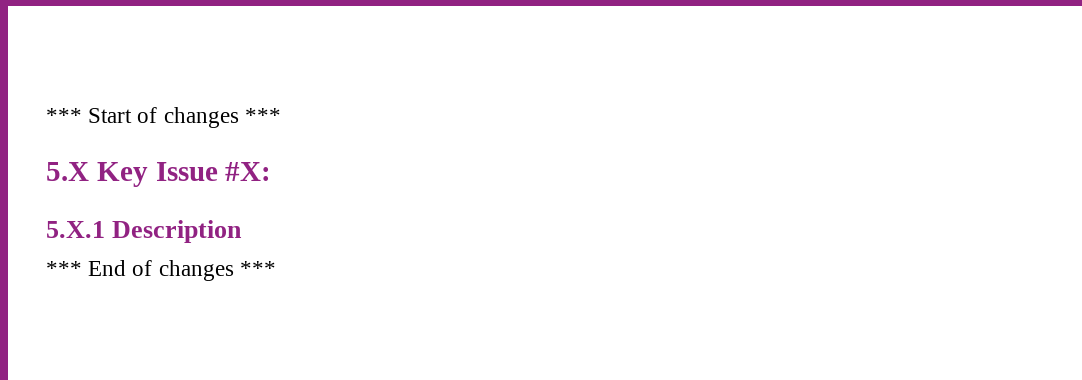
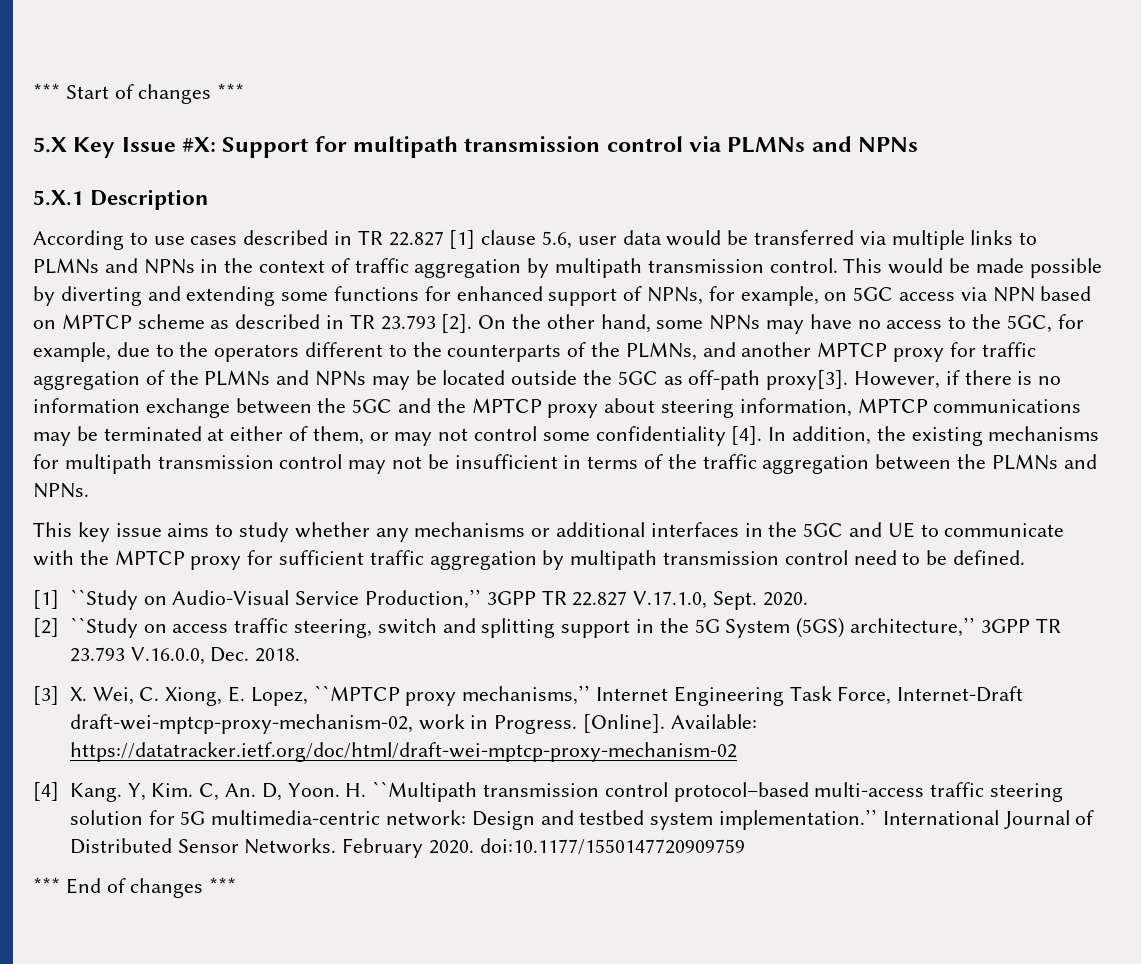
[46,220,243,243] // 5.X.1 Description -> [222,136,919,158] [33,189,210,210] [33,230,1038,250] [33,258,1102,278] [33,286,1092,306] [33,314,1084,334] [33,342,1036,362] [33,370,1062,390] [33,398,1082,418] [33,426,1100,446] [33,454,1097,474] [33,483,89,498] [33,522,1065,542] [33,550,1026,570] [33,589,808,610] [33,617,1061,638] [69,647,301,665] [33,685,1024,706] [69,714,757,734] [69,742,737,762] [33,781,1064,802] [69,809,1095,830] [69,838,745,858] Support for multipath transmission control via PLMNs and NPNs // 5.X.1 Description // According to use cases described in TR 22.827 [1] clause 5.6, user data would be transferred via multiple links to PLMNs and NPNs in the context of traffic aggregation by multipath transmission control. This would be made possible by diverting and extending some functions for enhanced support of NPNs, for example, on 5GC access via NPN based on MPTCP scheme as described in TR 23.793 [2]. On the other hand, some NPNs may have no access to the 5GC, for example, due to the operators different to the counterparts of the PLMNs, and another MPTCP proxy for traffic aggregation of the PLMNs and NPNs may be located outside the 5GC as off-path proxy[3]. However, if there is no information exchange between the 5GC and the MPTCP proxy about steering information, MPTCP communications may be terminated at either of them, or may not control some confidentiality [4]. In addition, the existing mechanisms for multipath transmission control may not be insufficient in terms of the traffic aggregation between the PLMNs and NPNs. // This key issue aims to study whether any mechanisms or additional interfaces in the 5GC and UE to communicate with the MPTCP proxy for sufficient traffic aggregation by multipath transmission control need to be defined. // [1] ``Study on Audio-Visual Service Production,’’ 3GPP TR 22.827 V.17.1.0, Sept. 2020. // [2] ``Study on access traffic steering, switch and splitting support in the 5G System (5GS) architecture,’’ 3GPP TR 23.793 V.16.0.0, Dec. 2018. // [3] X. Wei, C. Xiong, E. Lopez, ``MPTCP proxy mechanisms,’’ Internet Engineering Task Force, Internet-Draft draft-wei-mptcp-proxy-mechanism-02, work in Progress. [Online]. Available: https://datatracker.ietf.org/doc/html/draft-wei-mptcp-proxy-mechanism-02 // [4] Kang. Y, Kim. C, An. D, Yoon. H. ``Multipath transmission control protocol–based multi-access traffic steering solution for 5G multimedia-centric network: Design and testbed system implementation.’’ International Journal of Distributed Sensor Networks. February 2020. doi:10.1177/1550147720909759

